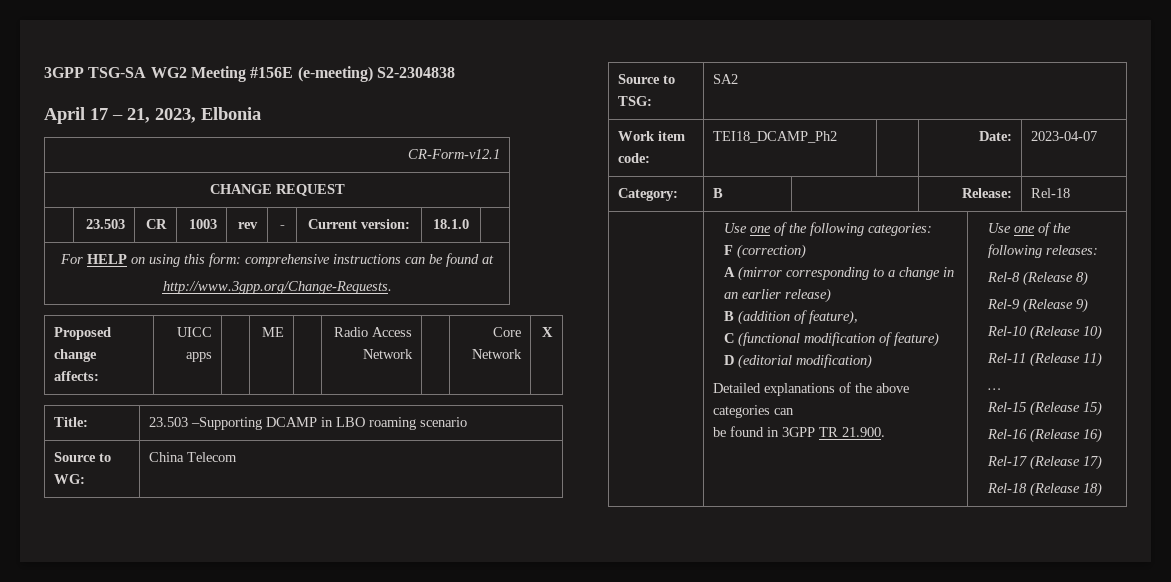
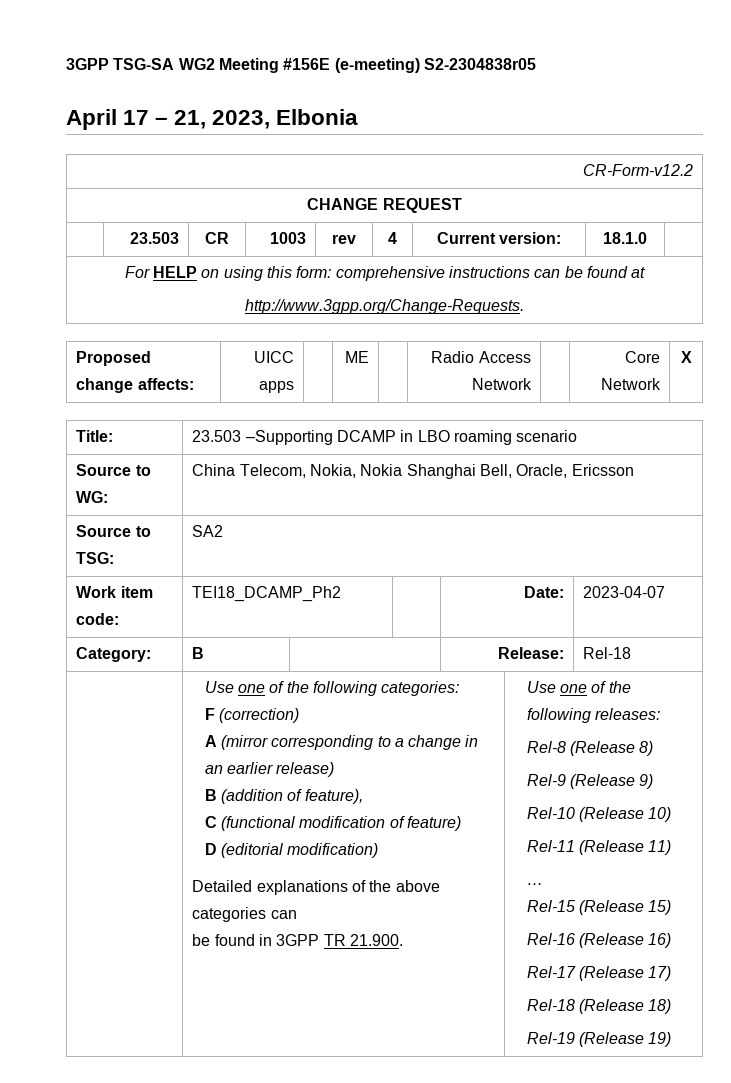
[376,67,455,78] S2-2304838 -> [423,58,536,70] S2-2304838r05
[407,149,500,159] CR-Form-v12.1 -> [582,164,693,176] CR-Form-v12.2
[279,225,285,229] - -> [388,232,397,244] 4
[187,452,238,462] Telecom -> [239,464,634,479] Telecom, Nokia, Nokia Shanghai Bell, Oracle, Ericsson
(1102, 489) none -> [526,1032,672,1047] // Rel-19 (Release 19)

